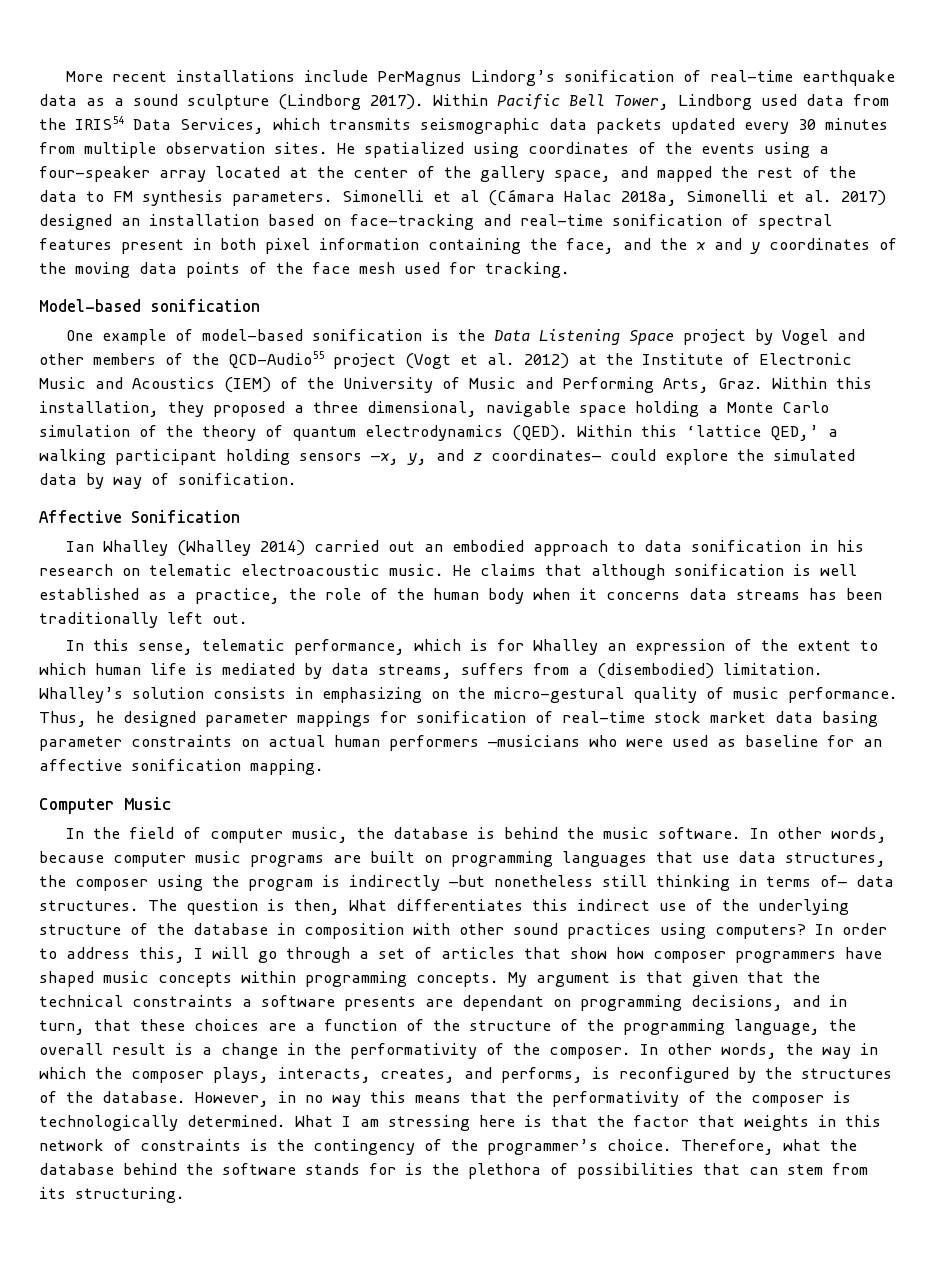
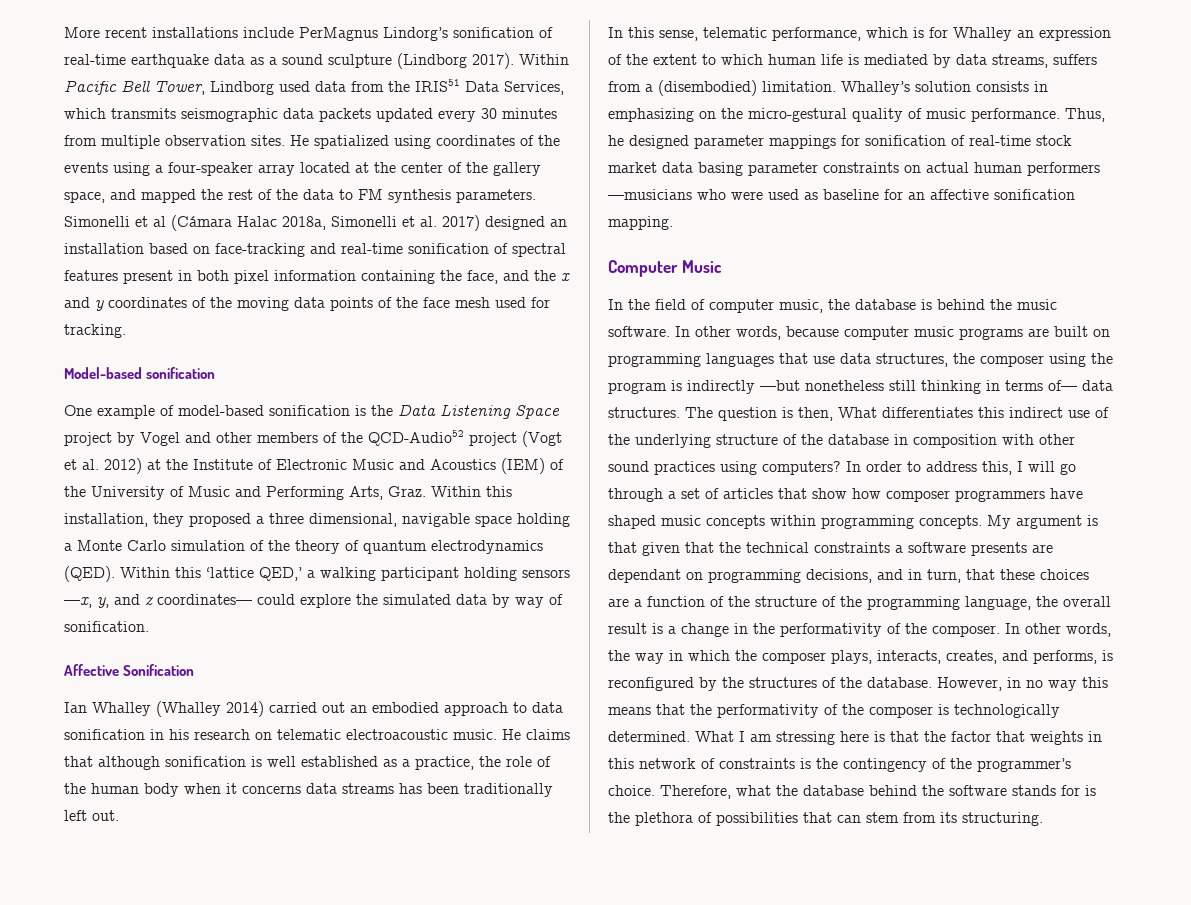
[75,116,124,130] IRIS54 -> [415,79,460,92] IRIS51
[228,351,324,369] QCD-Audio55 -> [368,430,464,446] QCD-Audio52

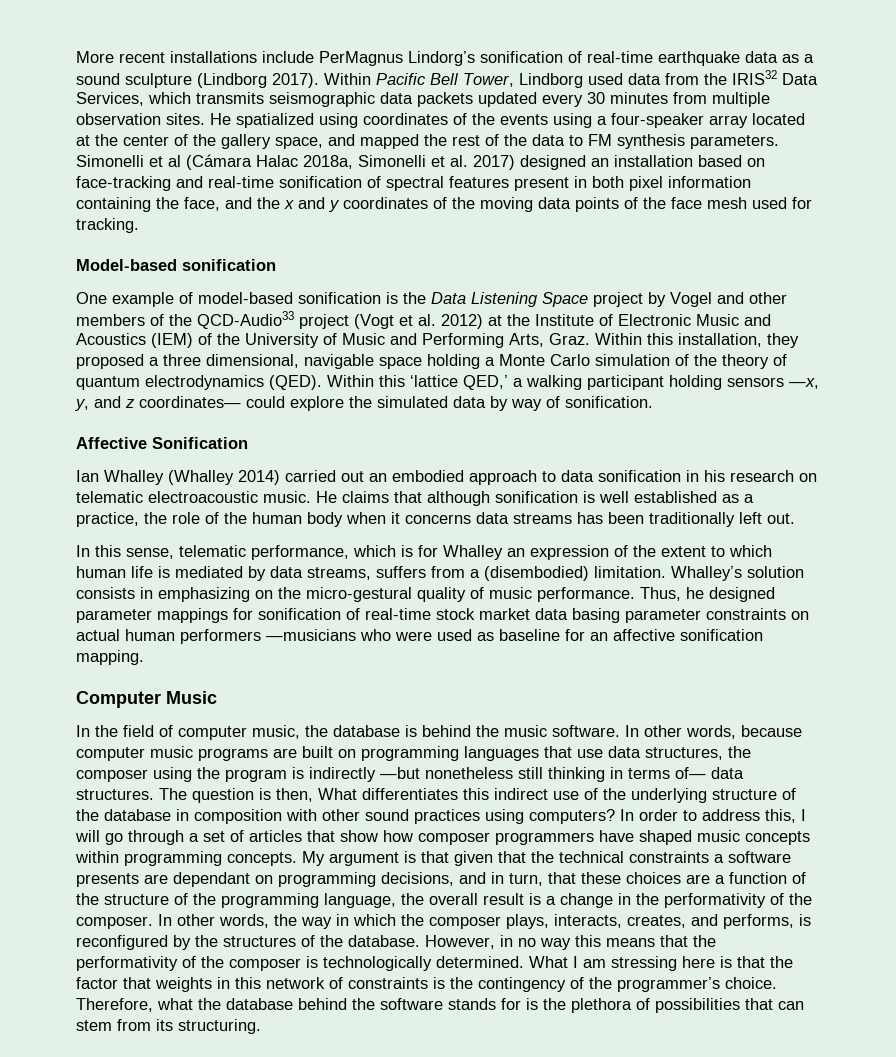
[415,79,460,92] IRIS51 -> [732,70,777,85] IRIS32
[368,430,464,446] QCD-Audio52 -> [197,311,294,329] QCD-Audio33

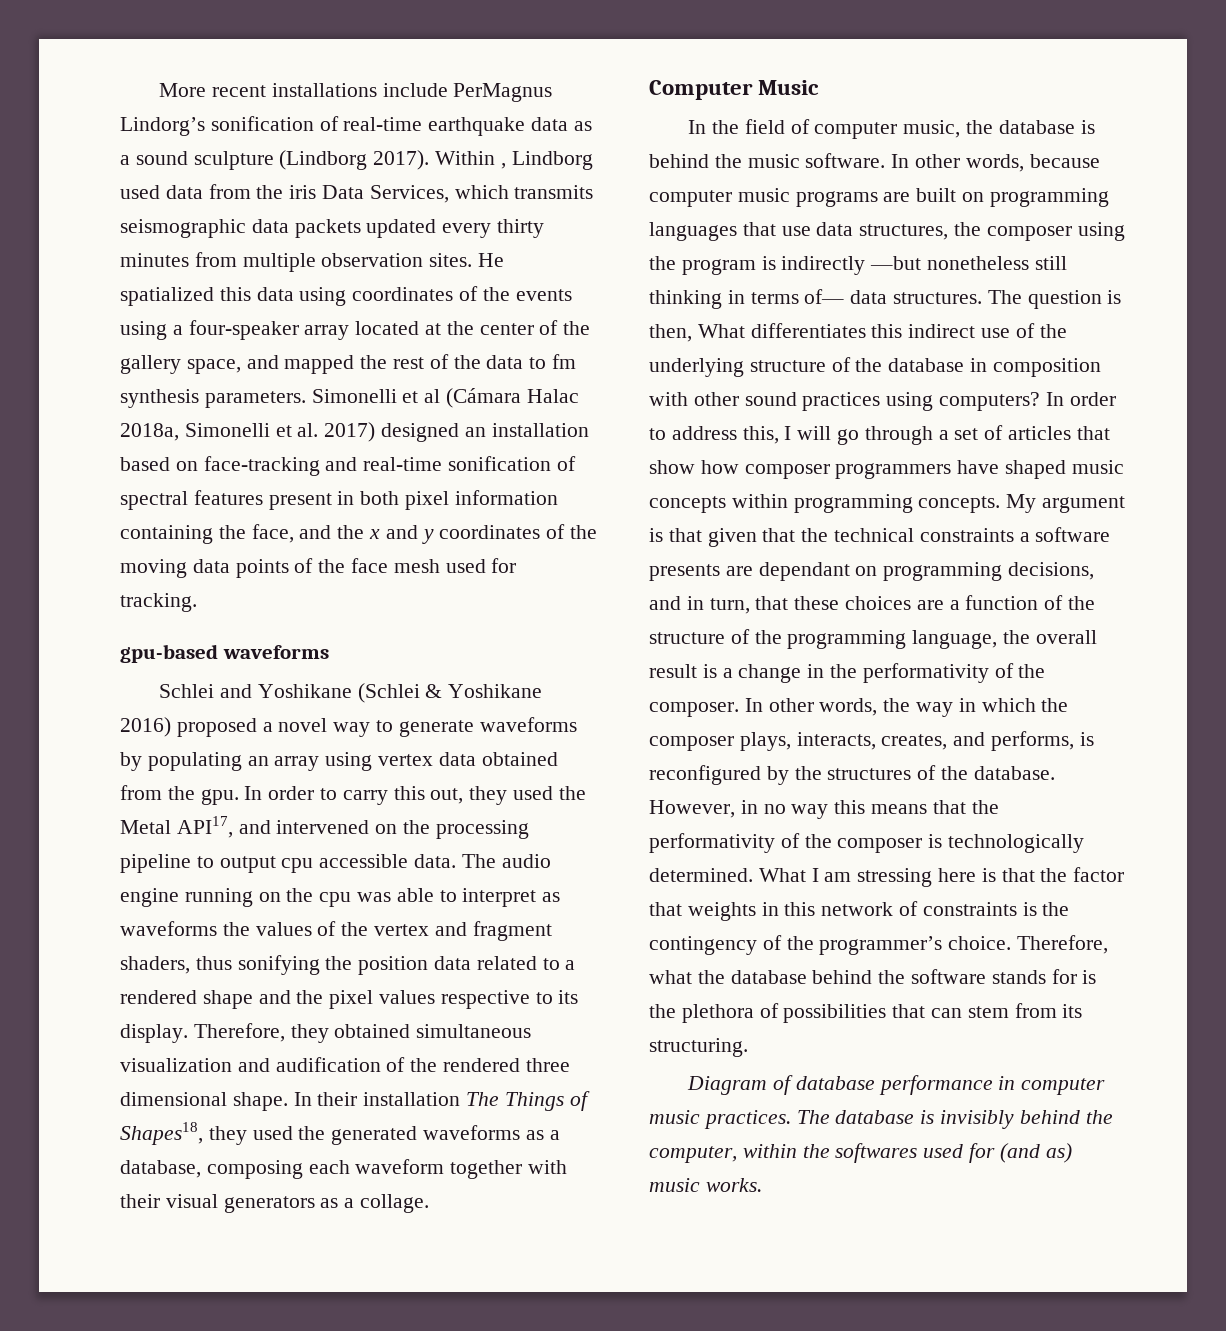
[376,73,514,87] Pacific Bell Tower, -> [500,163,506,169] ,
[732,70,777,85] IRIS32 -> [289,185,317,199] iris
[587,92,605,104] 30 -> [497,219,545,238] thirty
(314, 120) none -> [219,287,294,301] this data
[588,134,612,146] FM -> [552,354,577,369] fm
[76,259,276,271] [76,292,787,307] [76,311,771,329] [76,333,799,348] [76,354,787,369] [76,375,819,390] [75,396,653,411] [76,437,248,449] [76,470,817,485] [76,491,754,506] [76,512,795,527] [76,545,772,560] [76,566,804,581] [76,587,775,602] [76,608,809,623] [76,629,763,644] [76,650,144,665] Model-based sonification // One example of model-based sonification is the Data Listening Space project by Vogel and other members of the QCD-Audio33 project (Vogt et al. 2012) at the Institute of Electronic Music and Acoustics (IEM) of the University of Music and Performing Arts, Graz. Within this installation, they proposed a three dimensional, navigable space holding a Monte Carlo simulation of the theory of quantum electrodynamics (QED). Within this ‘lattice QED,’ a walking participant holding sensors —x, y, and z coordinates— could explore the simulated data by way of sonification. // Affective Sonification // Ian Whalley (Whalley 2014) carried out an embodied approach to data sonification in his research on telematic electroacoustic music. He claims that although sonification is well established as a practice, the role of the human body when it concerns data streams has been traditionally left out. // In this sense, telematic performance, which is for Whalley an expression of the extent to which human life is mediated by data streams, suffers from a (disembodied) limitation. Whalley’s solution consists in emphasizing on the micro-gestural quality of music performance. Thus, he designed parameter mappings for sonification of real-time stock market data basing parameter constraints on actual human performers —musicians who were used as baseline for an affective sonification mapping. -> [120,644,329,663] [159,683,543,703] [120,717,577,737] [120,752,558,771] [120,785,586,805] [120,816,529,839] [120,854,551,873] [120,888,561,907] [120,921,552,941] [120,955,576,975] [120,990,579,1009] [120,1023,532,1043] [120,1057,570,1072] [120,1091,590,1111] [120,1122,560,1145] [120,1159,568,1179] [120,1194,430,1213] gpu-based waveforms // Schlei and Yoshikane (Schlei & Yoshikane 2016) proposed a novel way to generate waveforms by populating an array using vertex data obtained from the gpu. In order to carry this out, they used the Metal API17, and intervened on the processing pipeline to output cpu accessible data. The audio engine running on the cpu was able to interpret as waveforms the values of the vertex and fragment shaders, thus sonifying the position data related to a rendered shape and the pixel values respective to its display. Therefore, they obtained simultaneous visualization and audification of the rendered three dimensional shape. In their installation The Things of Shapes18, they used the generated waveforms as a database, composing each waveform together with their visual generators as a collage.
(261, 1026) none -> [687,1075,1106,1095] [649,1110,1113,1129] [649,1143,1072,1163] [649,1178,762,1192] // Diagram of database performance in computer music practices. The database is invisibly behind the computer, within the softwares used for (and as) music works.

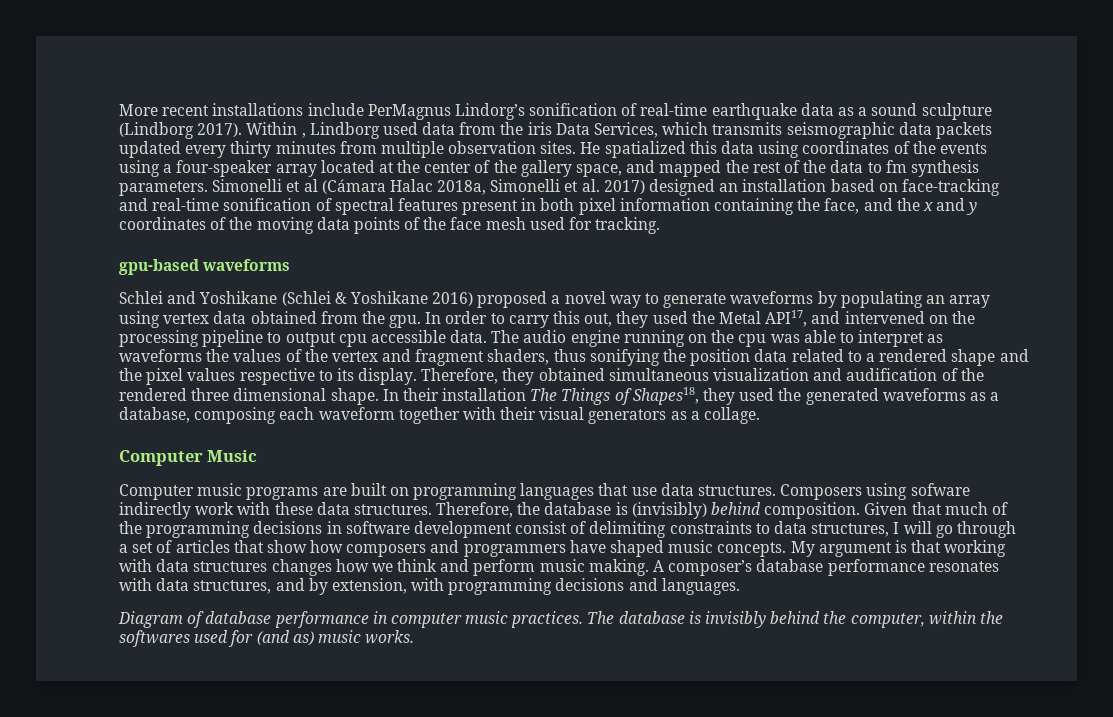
[688,119,1095,139] [649,153,1100,172] [649,190,732,207] In the field of computer music, the database is behind the music software. In other words, because computer -> [119,484,194,500] Computer
[859,222,1125,241] [649,256,1067,275] [649,289,1122,309] [649,323,1067,342] [649,357,1101,377] [649,392,1116,411] [649,426,779,444] structures, the composer using the program is indirectly —but nonetheless still thinking in terms of— data structures. The question is then, What differentiates this indirect use of the underlying structure of the database in composition with other sound practices using computers? In order to address this, -> [698,483,970,500] [119,502,1008,519] [119,521,890,538] structures. Composers using sofware indirectly work with these data structures. Therefore, the database is (invisibly) behind composition. Given that much of the programming decisions in software development consist of delimiting constraints to data structures,
[744,464,830,479] composer -> [346,540,460,557] composers and
[649,494,913,513] concepts within programming -> (714, 546) none
[707,527,1111,547] [649,562,1095,581] [649,595,1096,614] [649,629,1097,649] [649,663,1046,683] [649,698,1069,717] [649,731,1094,751] [649,765,1055,785] [649,800,999,819] [649,833,1085,853] [649,867,1125,887] [649,901,1070,921] [649,935,1109,955] [649,969,1097,984] [649,1003,1083,1023] [649,1038,748,1057] given that the technical constraints a software presents are dependant on programming decisions, and in turn, that these choices are a function of the structure of the programming language, the overall result is a change in the performativity of the composer. In other words, the way in which the composer plays, interacts, creates, and performs, is reconfigured by the structures of the database. However, in no way this means that the performativity of the composer is technologically determined. What I am stressing here is that the factor that weights in this network of constraints is the contingency of the programmer’s choice. Therefore, what the database behind the software stands for is the plethora of possibilities that can stem from its structuring. -> [944,540,1007,557] [119,559,999,576] [119,578,740,595] working with data structures changes how we think and perform music making. A composer’s database performance resonates with data structures, and by extension, with programming decisions and languages.

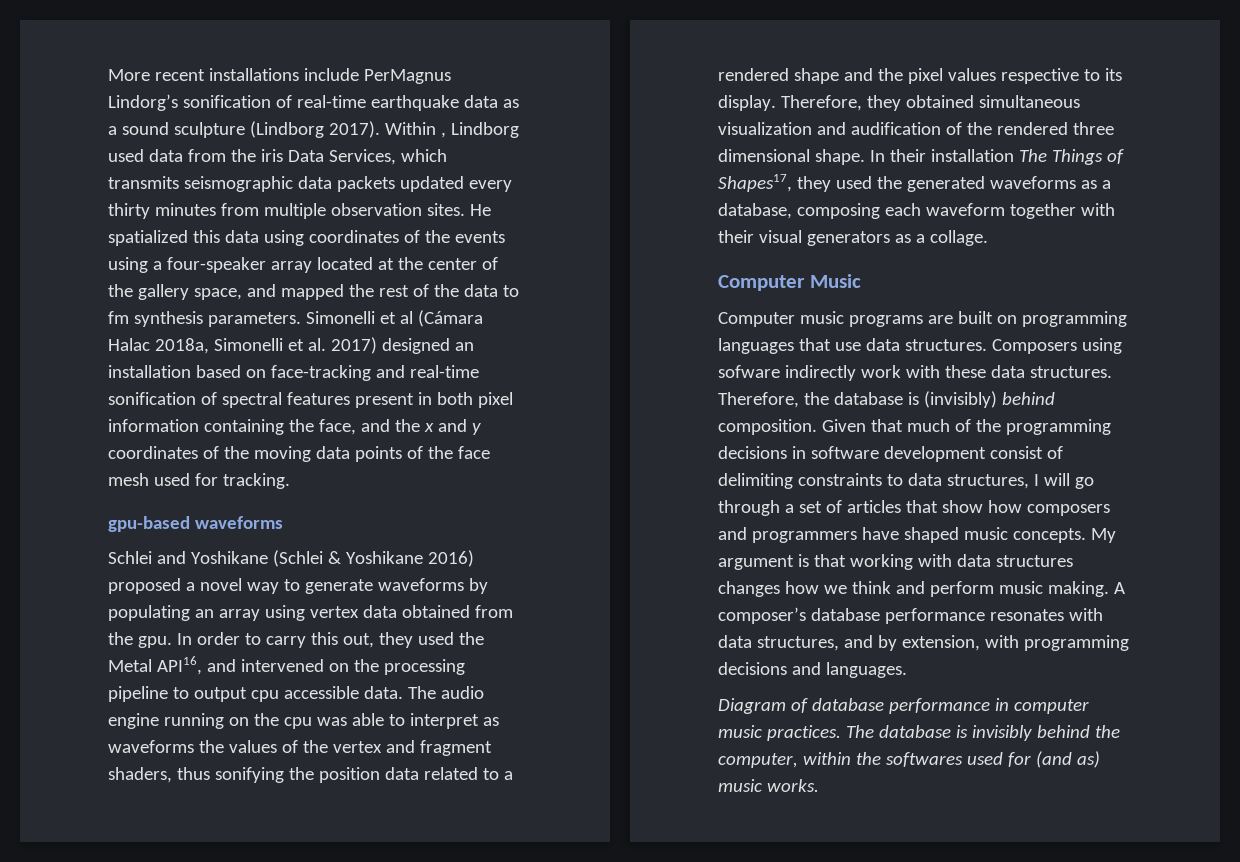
[765,310,808,327] API17, -> [156,656,202,675] API16,
[632,387,699,405] Shapes18, -> [718,174,792,192] Shapes17,

